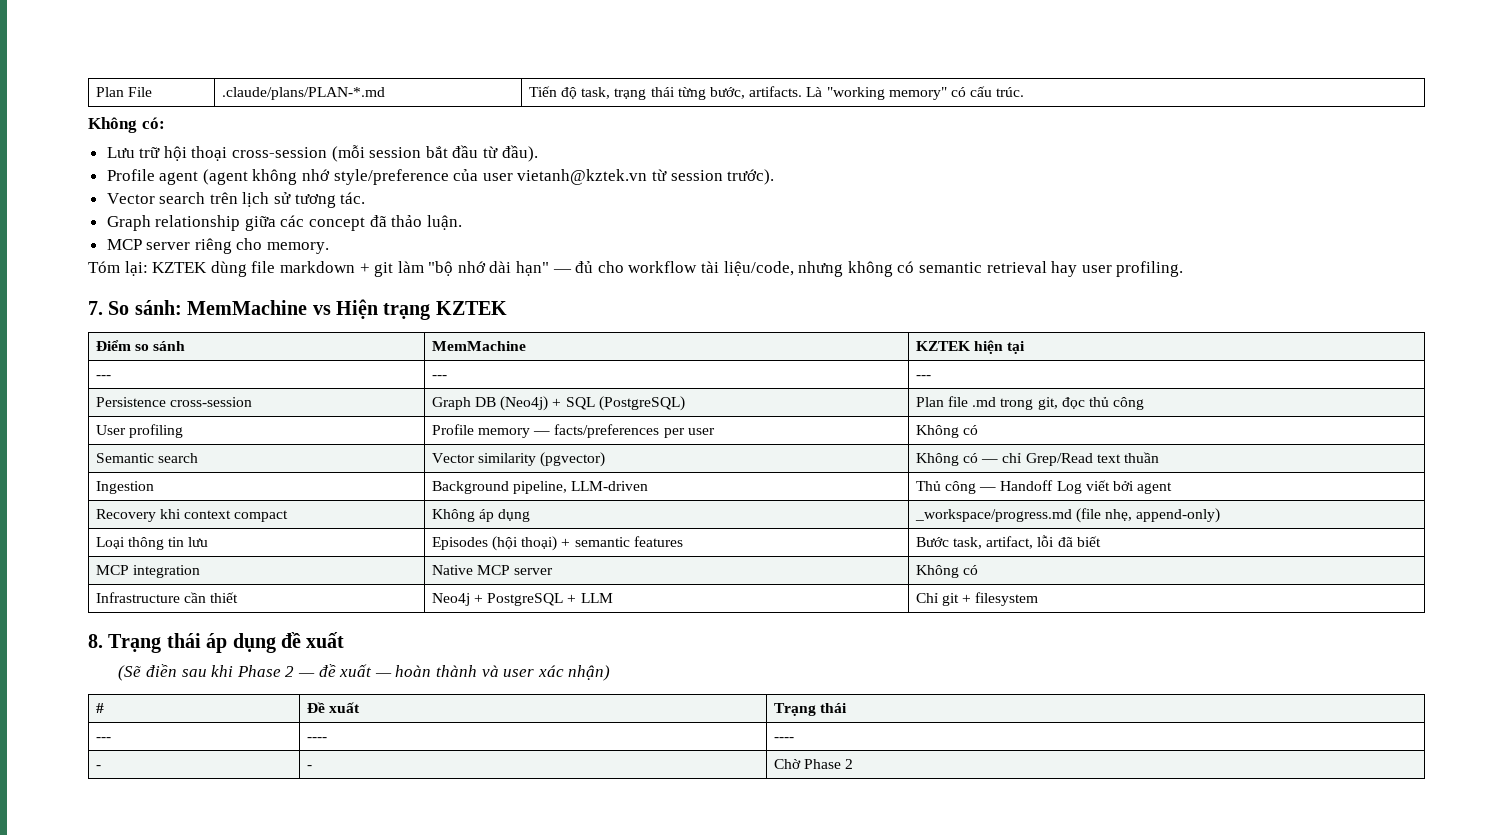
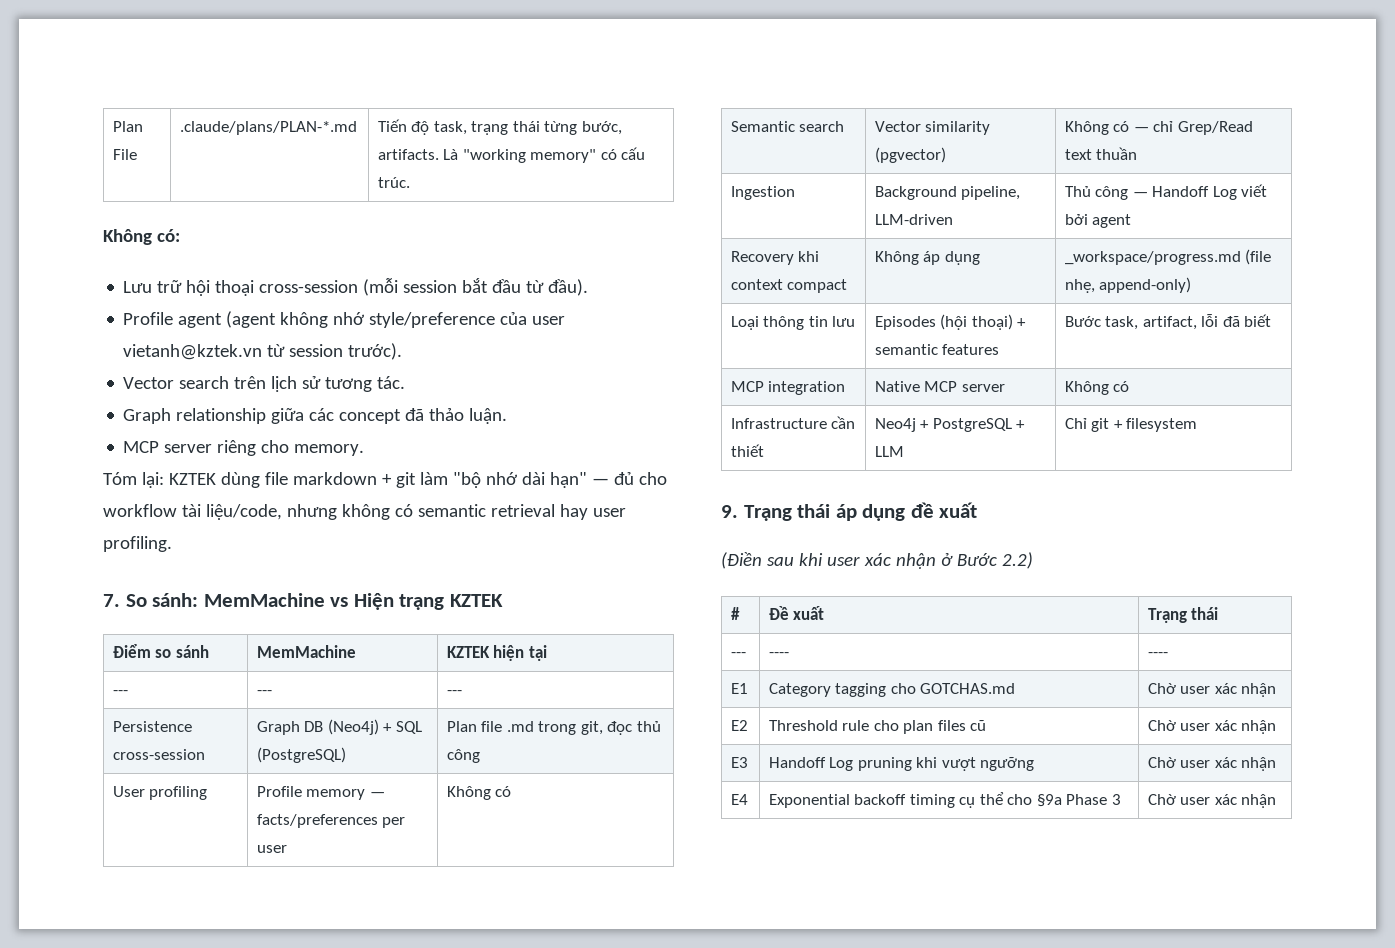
[88,634,103,648] 8. -> [721,505,738,518] 9.
[118,664,611,681] (Sẽ điền sau khi Phase 2 — đề xuất — hoàn thành và user xác nhận) -> [721,552,1033,569] (Điền sau khi user xác nhận ở Bước 2.2)
[95,765,101,769] [306,765,312,769] [773,759,854,769] - | - | Chờ Phase 2 -> [731,683,749,694] [769,683,1016,697] [1148,683,1277,697] [731,720,749,731] [769,720,987,734] [1148,720,1277,734] [731,757,749,768] [769,757,1035,771] [1148,757,1277,771] [731,794,749,805] [769,792,1121,808] [1148,794,1277,808] E1 | Category tagging cho GOTCHAS.md | Chờ user xác nhận // E2 | Threshold rule cho plan files cũ | Chờ user xác nhận // E3 | Handoff Log pruning khi vượt ngưỡng | Chờ user xác nhận // E4 | Exponential backoff timing cụ thể cho §9a Phase 3 | Chờ user xác nhận

